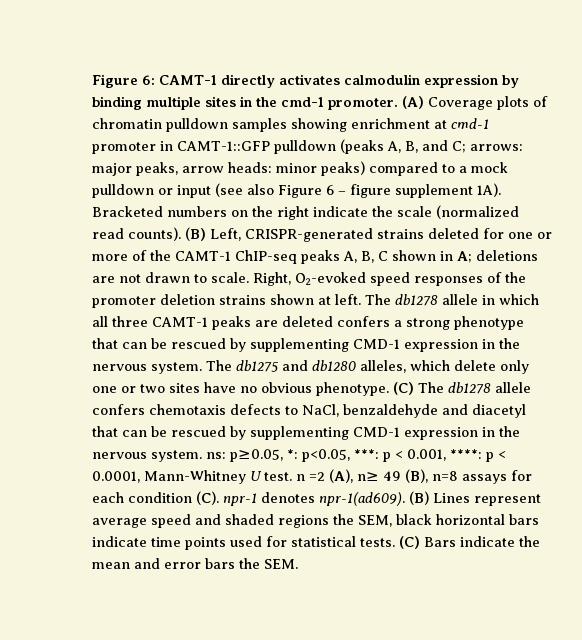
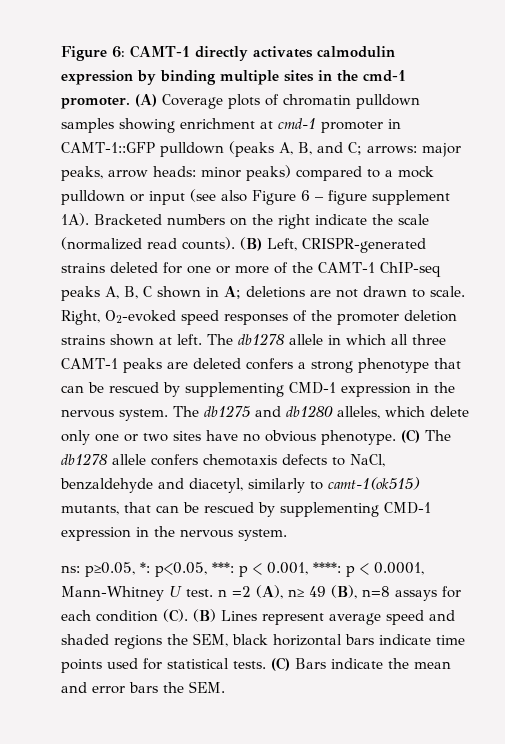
[472,404,527,418] diacetyl -> [189,477,421,493] [61,505,120,515] diacetyl, similarly to camt-1(ok515) mutants,
(203, 456) none -> (288, 535) //
[223,492,406,506] npr-1 denotes npr-1(ad609). -> (189, 615) none

